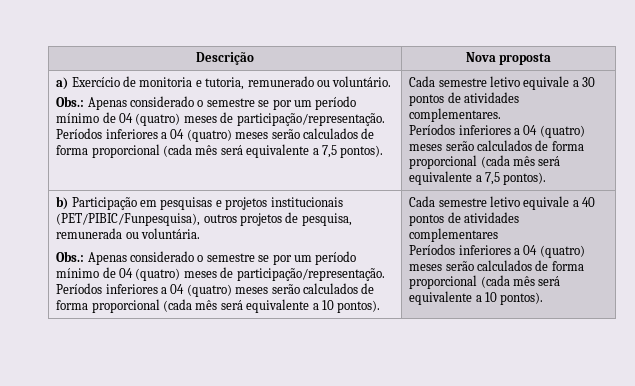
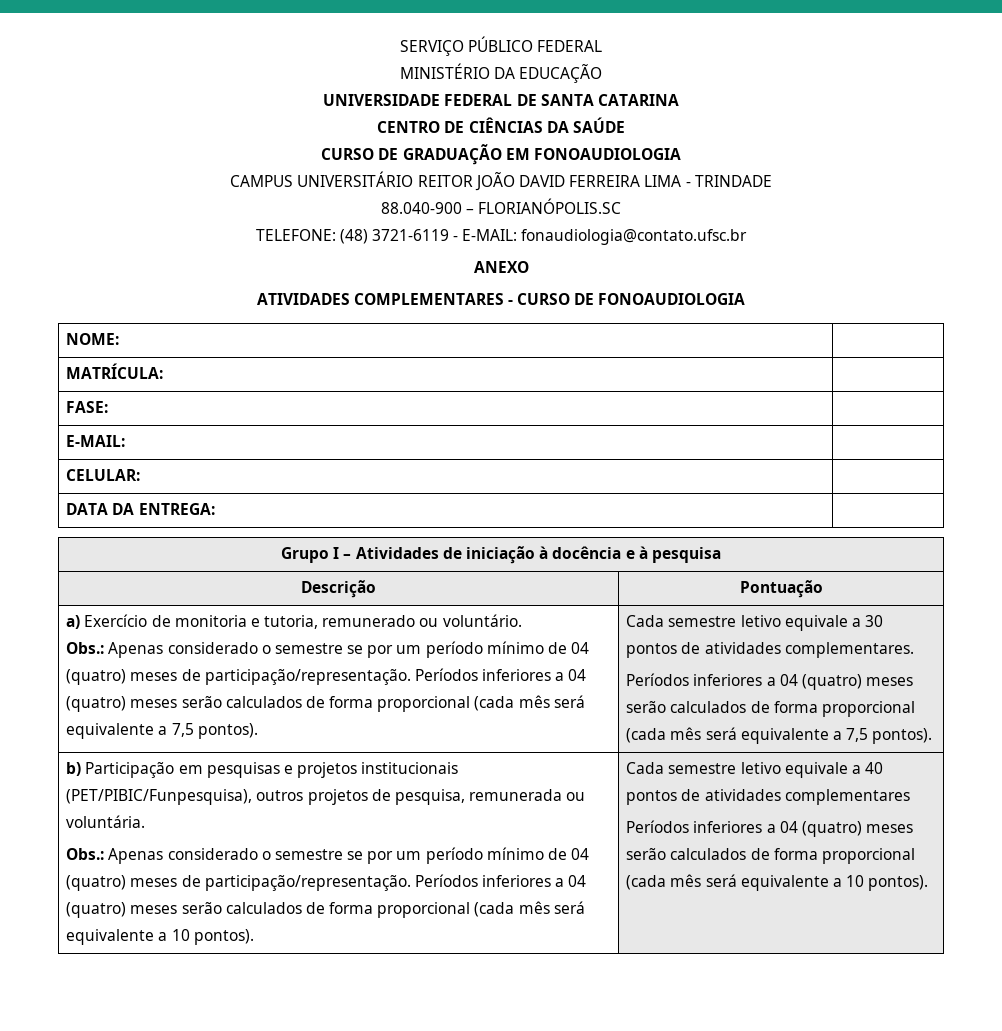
(196, 58) none -> [399,36,603,56] [399,63,603,83] [323,94,679,106] [377,117,625,133] [321,144,681,165] [230,171,772,191] [380,198,622,214] [255,229,748,245] [473,261,529,273] [256,293,746,305] [66,333,120,345] [66,363,164,379] [66,401,109,413] [66,435,126,447] [66,469,141,481] [66,503,215,515] [281,546,721,564] SERVIÇO PÚBLICO FEDERAL // MINISTÉRIO DA EDUCAÇÃO // UNIVERSIDADE FEDERAL DE SANTA CATARINA // CENTRO DE CIÊNCIAS DA SAÚDE // CURSO DE GRADUAÇÃO EM FONOAUDIOLOGIA // CAMPUS UNIVERSITÁRIO REITOR JOÃO DAVID FERREIRA LIMA - TRINDADE // 88.040-900 – FLORIANÓPOLIS.SC // TELEFONE: (48) 3721-6119 - E-MAIL: fonaudiologia@contato.ufsc.br // ANEXO // ATIVIDADES COMPLEMENTARES - CURSO DE FONOAUDIOLOGIA // NOME: | // MATRÍCULA: | // FASE: | // E-MAIL: | // CELULAR: | // DATA DA ENTREGA: | // Grupo I – Atividades de iniciação à docência e à pesquisa //
[465,52,552,65] Nova proposta -> [739,580,823,598] Pontuação

